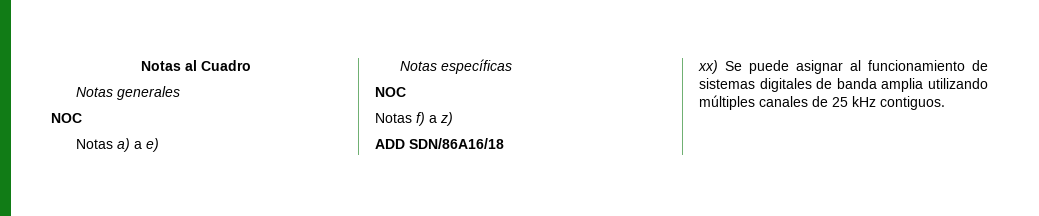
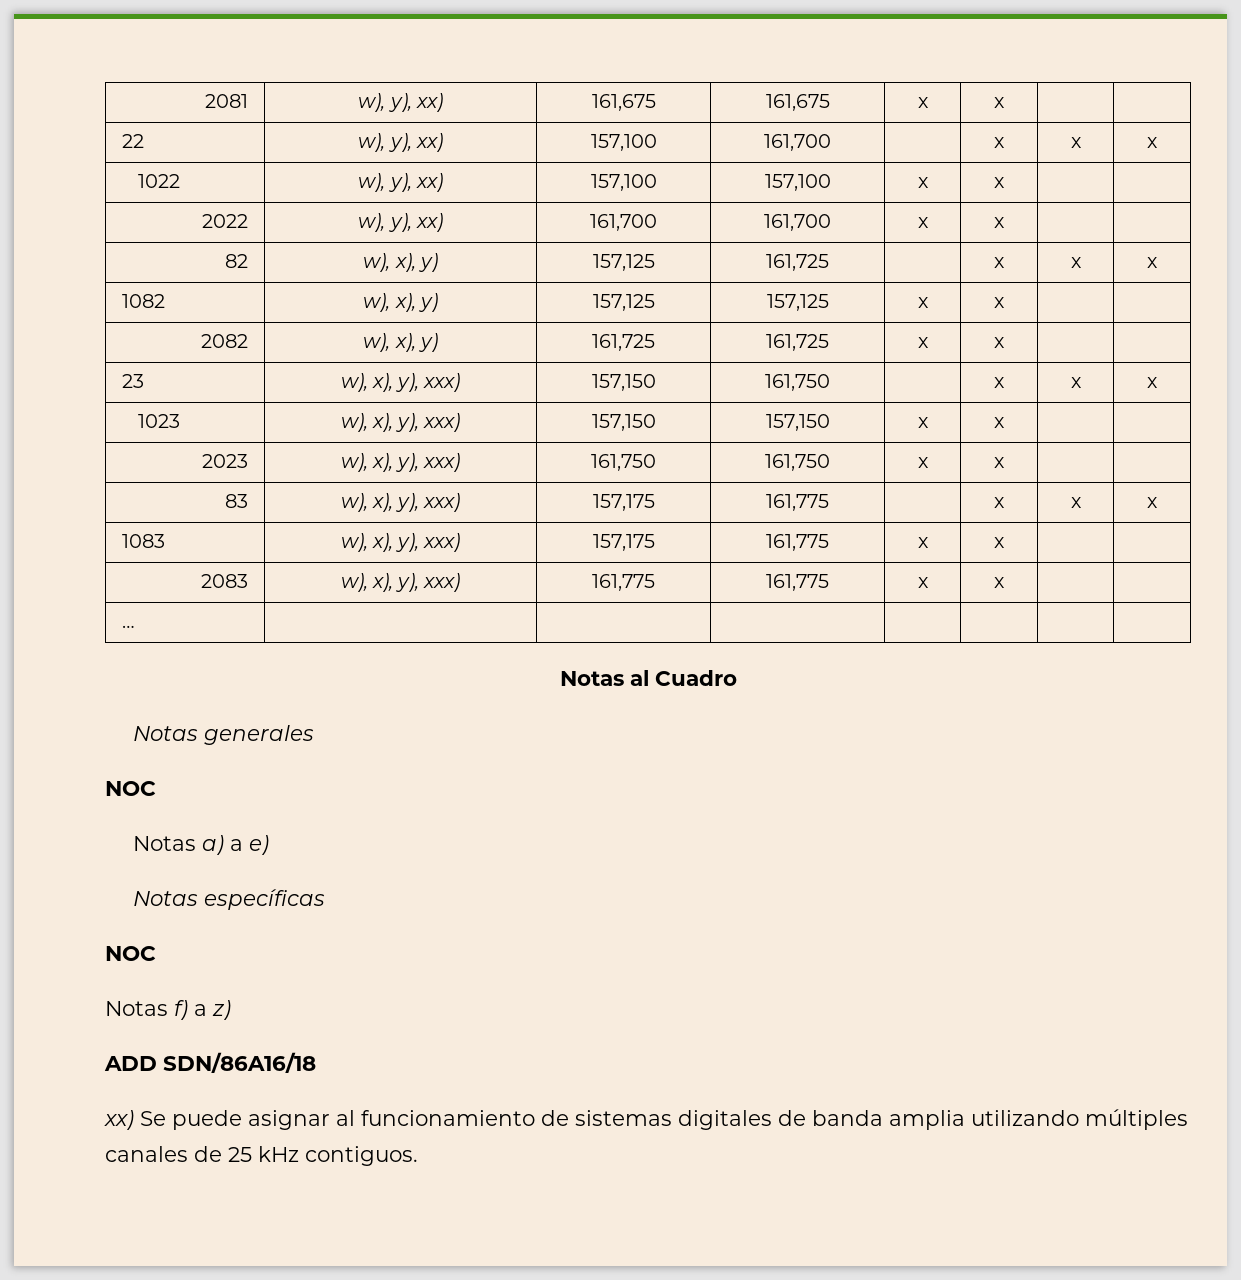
(140, 66) none -> [205,94,249,108] [358,93,443,112] [591,94,656,111] [765,94,830,111] [917,97,929,108] [994,97,1005,108] [121,134,144,148] [358,133,443,152] [590,134,657,151] [764,134,831,151] [994,137,1005,148] [1070,137,1082,148] [1147,137,1158,148] [138,174,181,188] [358,173,443,192] [590,174,657,191] [764,174,831,191] [917,177,929,188] [994,177,1005,188] [202,214,249,228] [358,213,443,232] [590,214,657,231] [764,214,831,231] [917,217,929,228] [994,217,1005,228] [225,254,249,268] [363,253,438,272] [592,254,655,271] [766,254,829,271] [994,257,1005,268] [1070,257,1082,268] [1147,257,1158,268] [121,294,165,308] [363,293,438,312] [592,294,655,311] [766,294,829,311] [917,297,929,308] [994,297,1005,308] [201,334,249,348] [363,333,438,352] [592,334,655,351] [766,334,829,351] [917,337,929,348] [994,337,1005,348] [121,374,144,388] [340,373,461,392] [591,374,656,391] [765,374,830,391] [994,377,1005,388] [1070,377,1082,388] [1147,377,1158,388] [138,414,181,428] [340,413,461,432] [591,414,656,431] [765,414,830,431] [917,417,929,428] [994,417,1005,428] [202,454,249,468] [340,453,461,472] [591,454,656,471] [765,454,830,471] [917,457,929,468] [994,457,1005,468] [225,494,249,508] [340,493,461,512] [592,494,655,511] [766,494,829,511] [994,497,1005,508] [1070,497,1082,508] [1147,497,1158,508] [121,534,165,548] [340,533,461,552] [592,534,655,551] [766,534,829,551] [917,537,929,548] [994,537,1005,548] [201,574,249,588] [340,573,461,592] [592,574,655,591] [766,574,829,591] [917,577,929,588] [994,577,1005,588] [121,625,135,628] 2081 | w), y), xx) | 161,675 | 161,675 | x | x | | // 22 | w), y), xx) | 157,100 | 161,700 | | x | x | x // 1022 | w), y), xx) | 157,100 | 157,100 | x | x | | // 2022 | w), y), xx) | 161,700 | 161,700 | x | x | | // 82 | w), x), y) | 157,125 | 161,725 | | x | x | x // 1082 | w), x), y) | 157,125 | 157,125 | x | x | | // 2082 | w), x), y) | 161,725 | 161,725 | x | x | | // 23 | w), x), y), xxx) | 157,150 | 161,750 | | x | x | x // 1023 | w), x), y), xxx) | 157,150 | 157,150 | x | x | | // 2023 | w), x), y), xxx) | 161,750 | 161,750 | x | x | | // 83 | w), x), y), xxx) | 157,175 | 161,775 | | x | x | x // 1083 | w), x), y), xxx) | 157,175 | 161,775 | x | x | | // 2083 | w), x), y), xxx) | 161,775 | 161,775 | x | x | | // … | | | | | | | //

